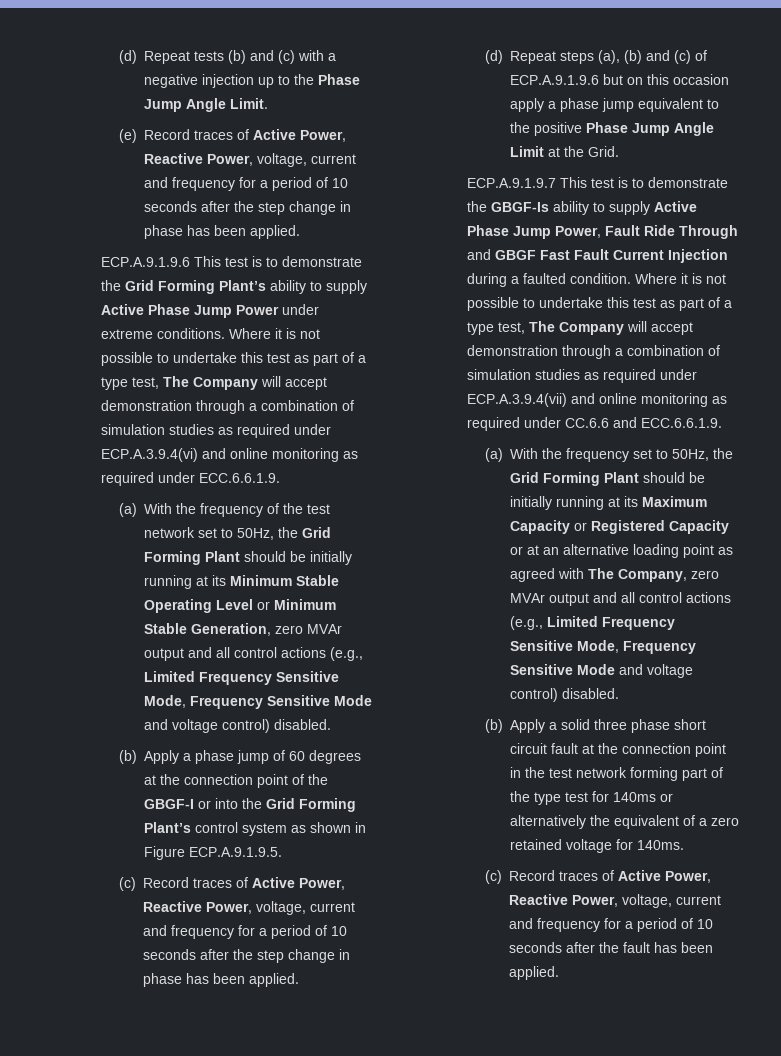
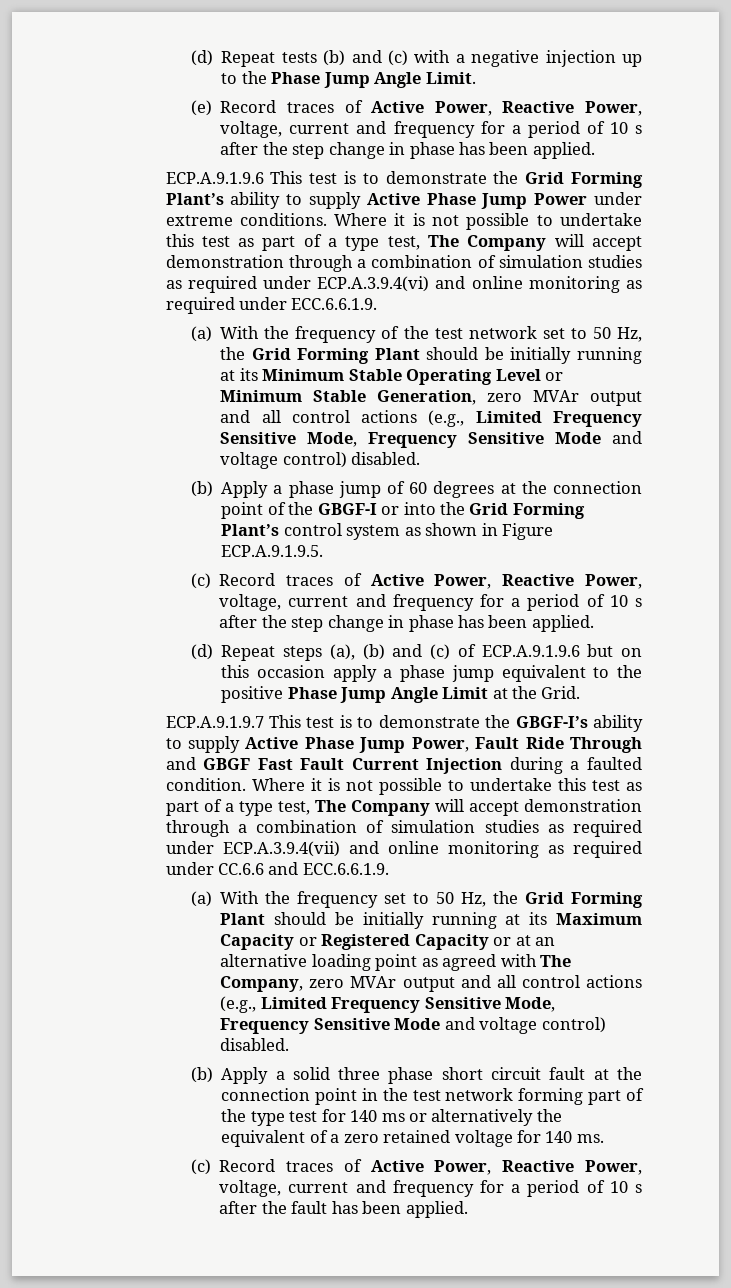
[143,201,197,212] seconds -> [634,125,642,134] s
[236,528,274,540] 50Hz, -> [592,327,642,342] 50 Hz,
[142,949,196,960] seconds -> [635,598,642,607] s
[490,202,549,212] GBGF-Is -> [515,716,588,728] GBGF-I’s
[671,449,709,461] 50Hz, -> [436,892,487,907] 50 Hz,
[612,792,656,802] 140ms -> [350,1110,405,1122] 140 ms
[636,840,684,850] 140ms. -> [545,1131,604,1143] 140 ms.
[508,942,562,953] seconds -> [635,1184,642,1193] s

